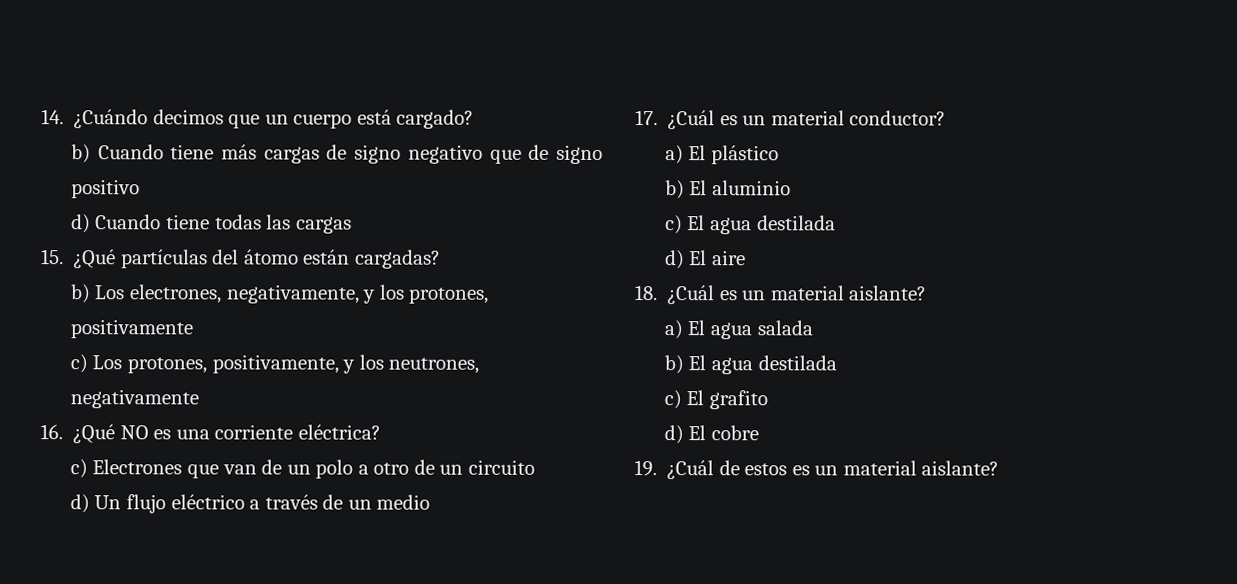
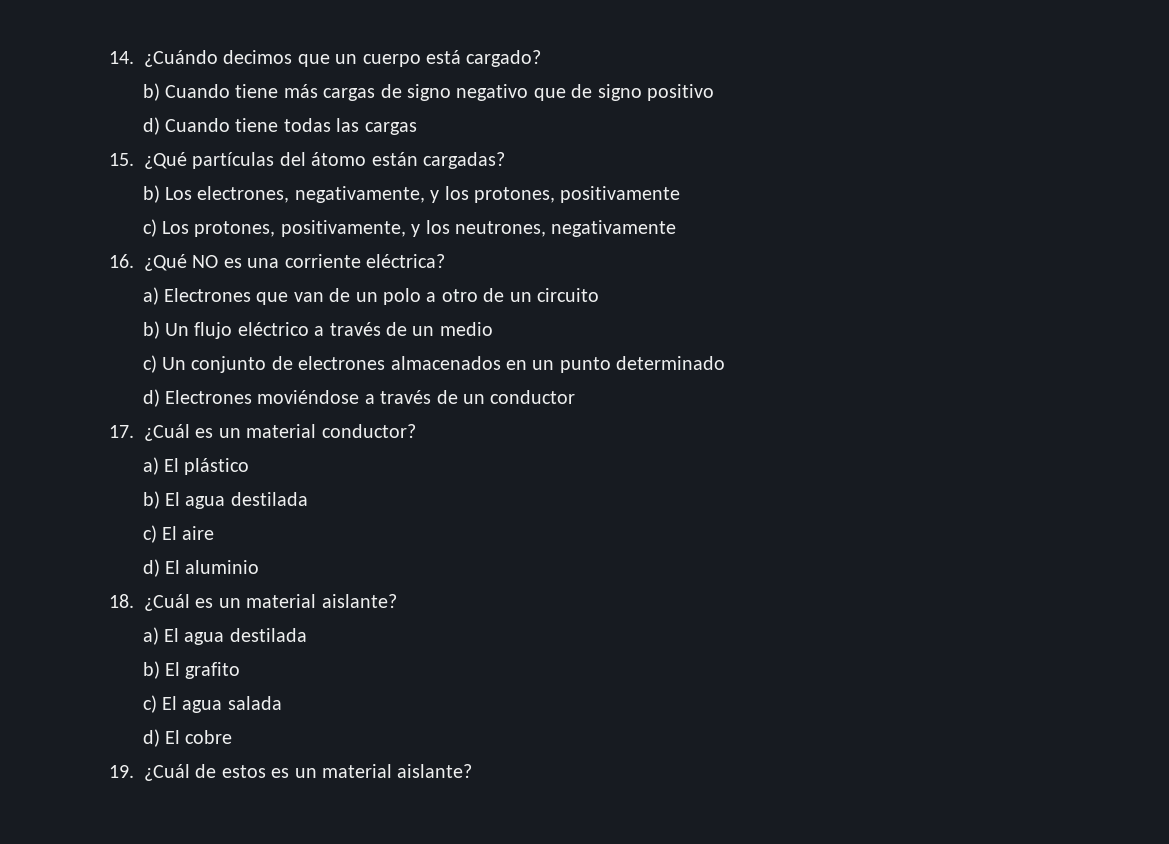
[69,459,88,479] c) -> [142,287,159,305] a)
[69,494,90,514] d) -> [142,321,160,339] b)
(431, 502) none -> [142,355,726,373] [142,389,576,407] // c) Un conjunto de electrones almacenados en un punto determinado // d) Electrones moviéndose a través de un conductor
[711,180,791,196] [664,215,836,235] [664,250,746,270] aluminio // c) El agua destilada // d) El aire -> [185,492,308,509] [142,525,215,543] [142,559,260,577] agua destilada // c) El aire // d) El aluminio
[756,320,813,336] [663,355,837,375] [663,390,768,410] salada // b) El agua destilada // c) El grafito -> [229,628,307,642] [142,661,241,679] [142,695,282,713] destilada // b) El grafito // c) El agua salada

